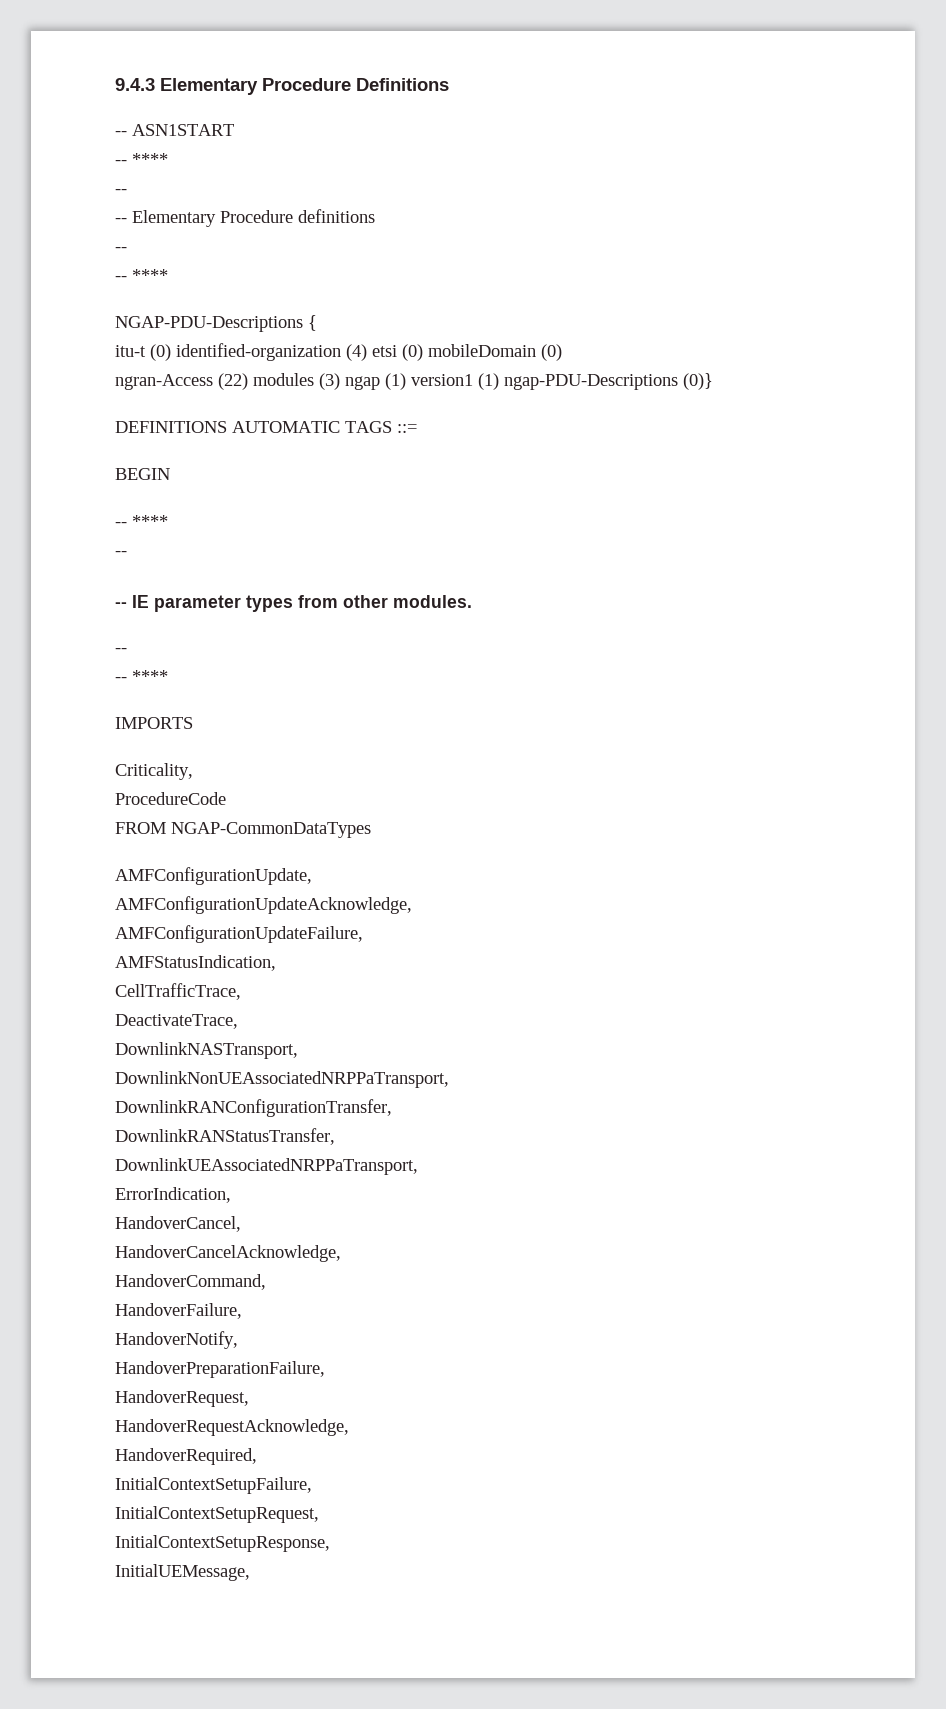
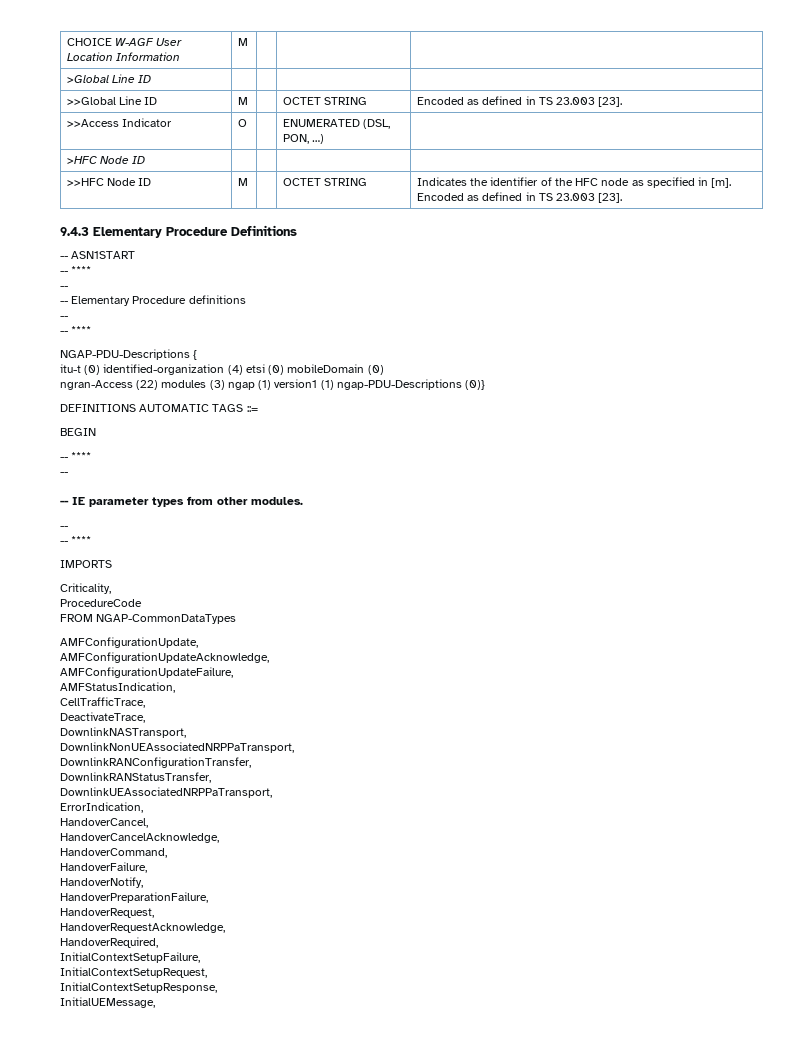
(115, 84) none -> [66,38,183,46] [66,52,181,61] [237,38,248,46] [66,74,152,83] [66,96,158,105] [237,97,248,105] [282,97,368,105] [416,96,623,107] [66,118,173,127] [237,119,247,127] [282,119,391,129] [282,134,325,144] [66,156,146,164] [66,178,152,186] [237,178,248,186] [282,178,368,186] [416,177,732,188] [416,192,623,203] CHOICE W-AGF User Location Information | M | | | // >Global Line ID | | | | // >>Global Line ID | M | | OCTET STRING | Encoded as defined in TS 23.003 [23]. // >>Access Indicator | O | | ENUMERATED (DSL, PON, …) | // >HFC Node ID | | | | // >>HFC Node ID | M | | OCTET STRING | Indicates the identifier of the HFC node as specified in [m]. Encoded as defined in TS 23.003 [23]. //

